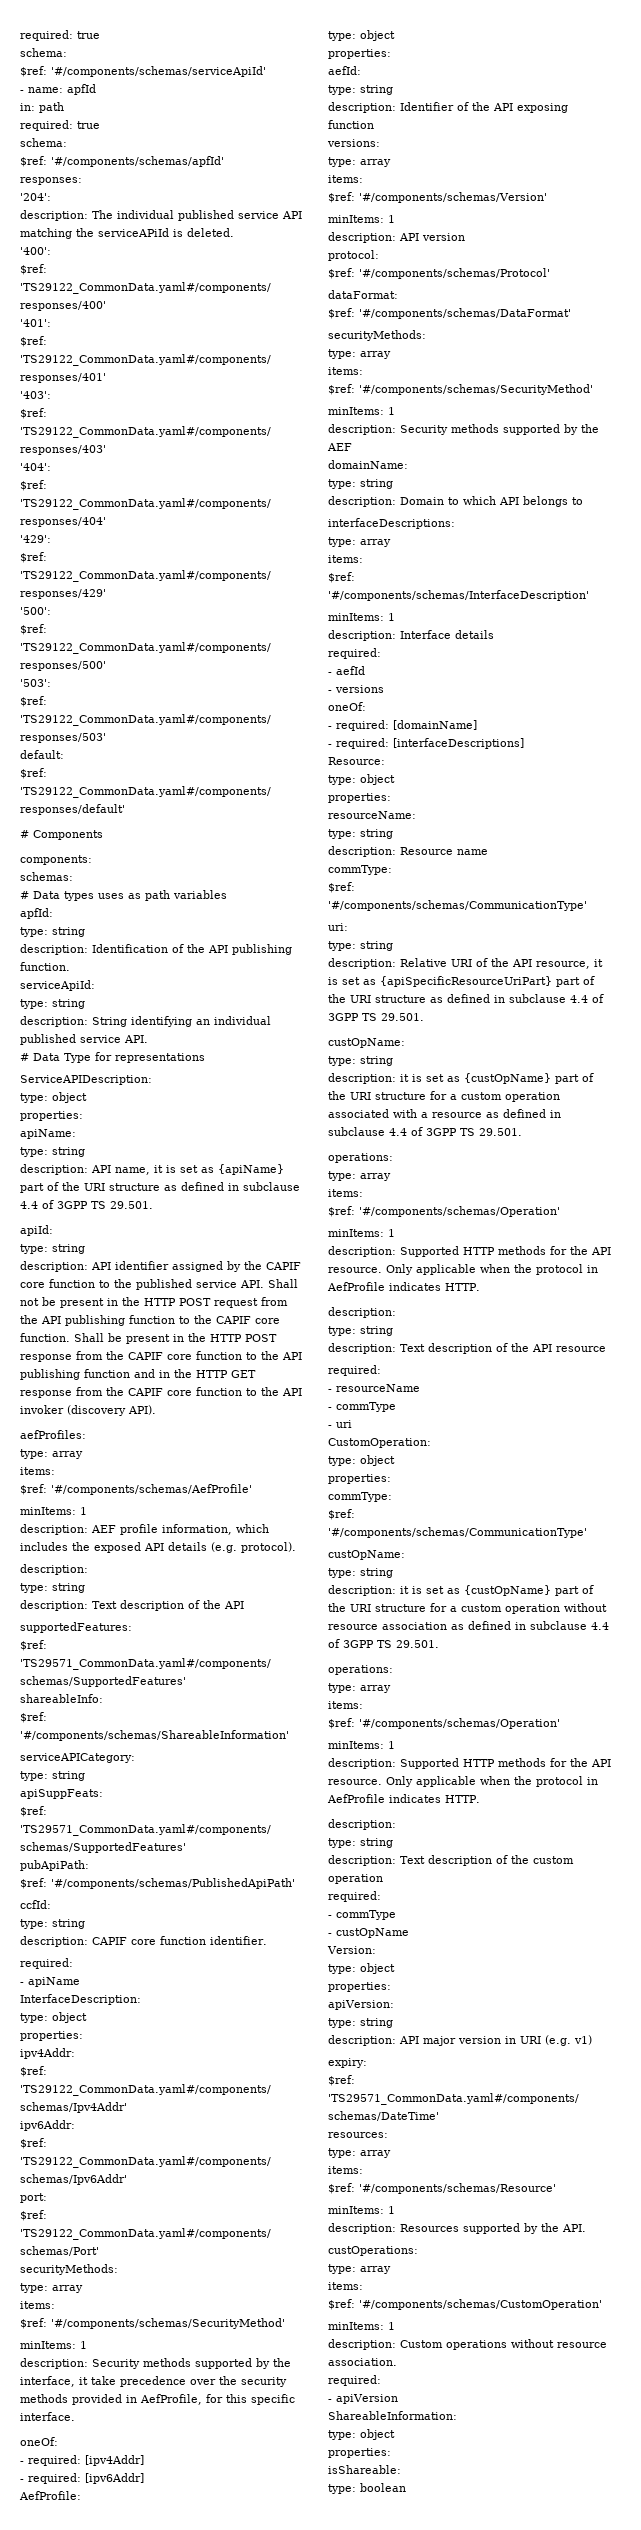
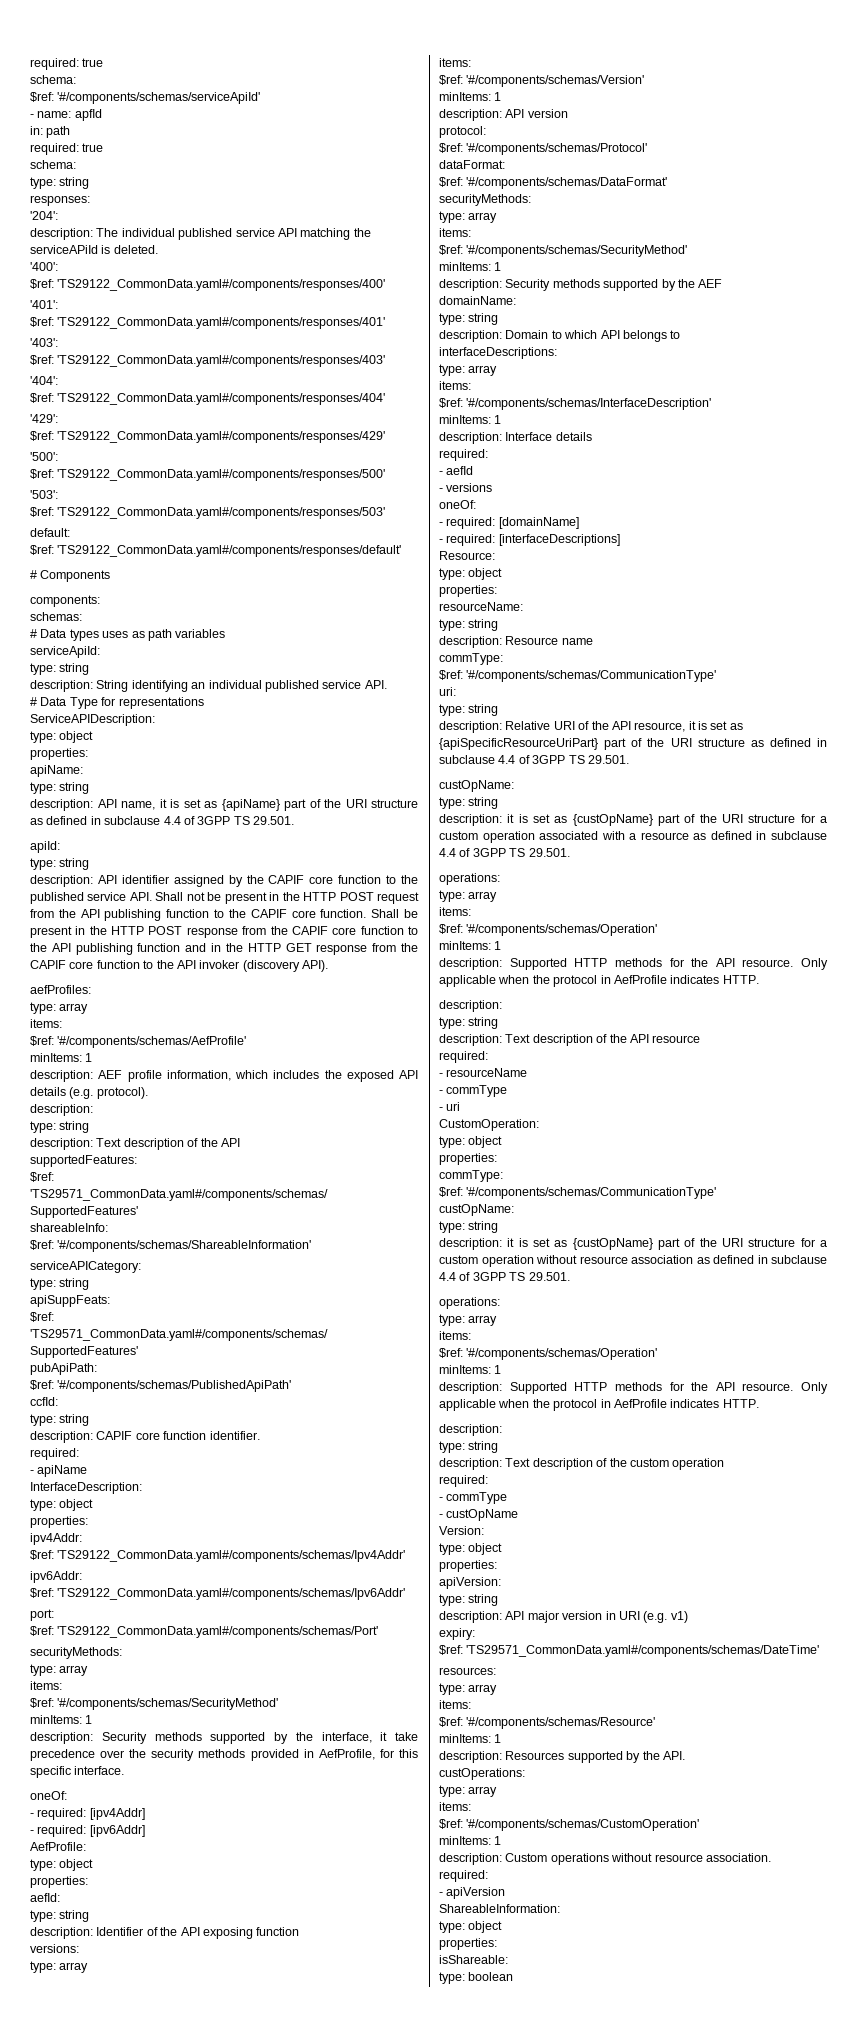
[20,156,224,167] $ref: '#/components/schemas/apfId' -> [30,177,90,189] type: string
[20,908,53,919] [20,927,85,937] [20,944,292,955] [20,962,70,971] // apfId: // type: string // description: Identification of the API publishing function. -> (226, 633) none

